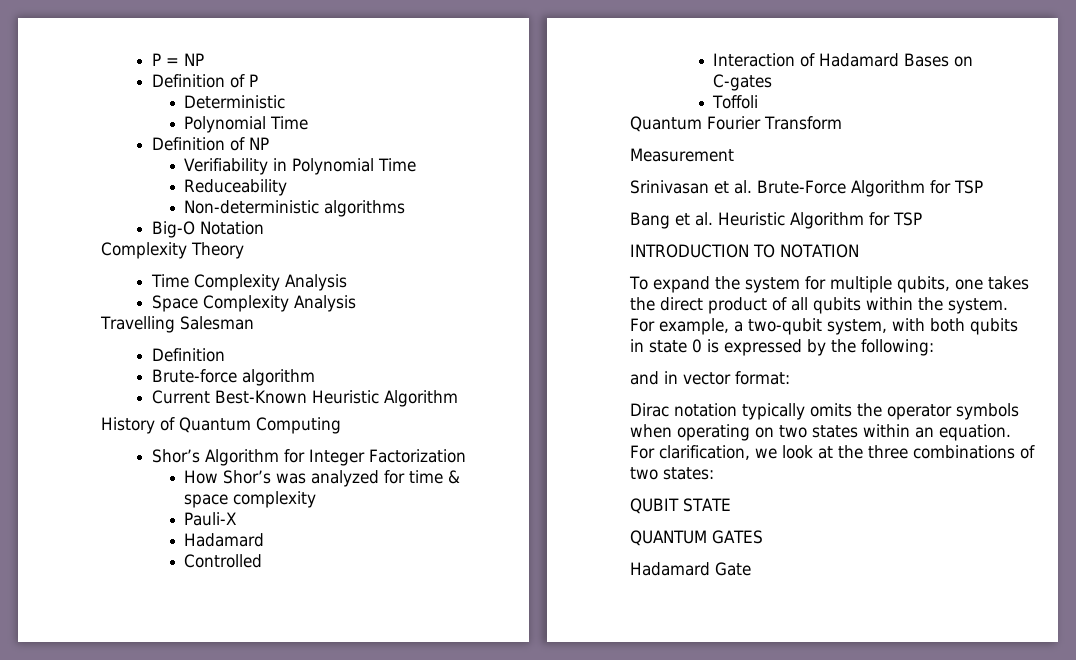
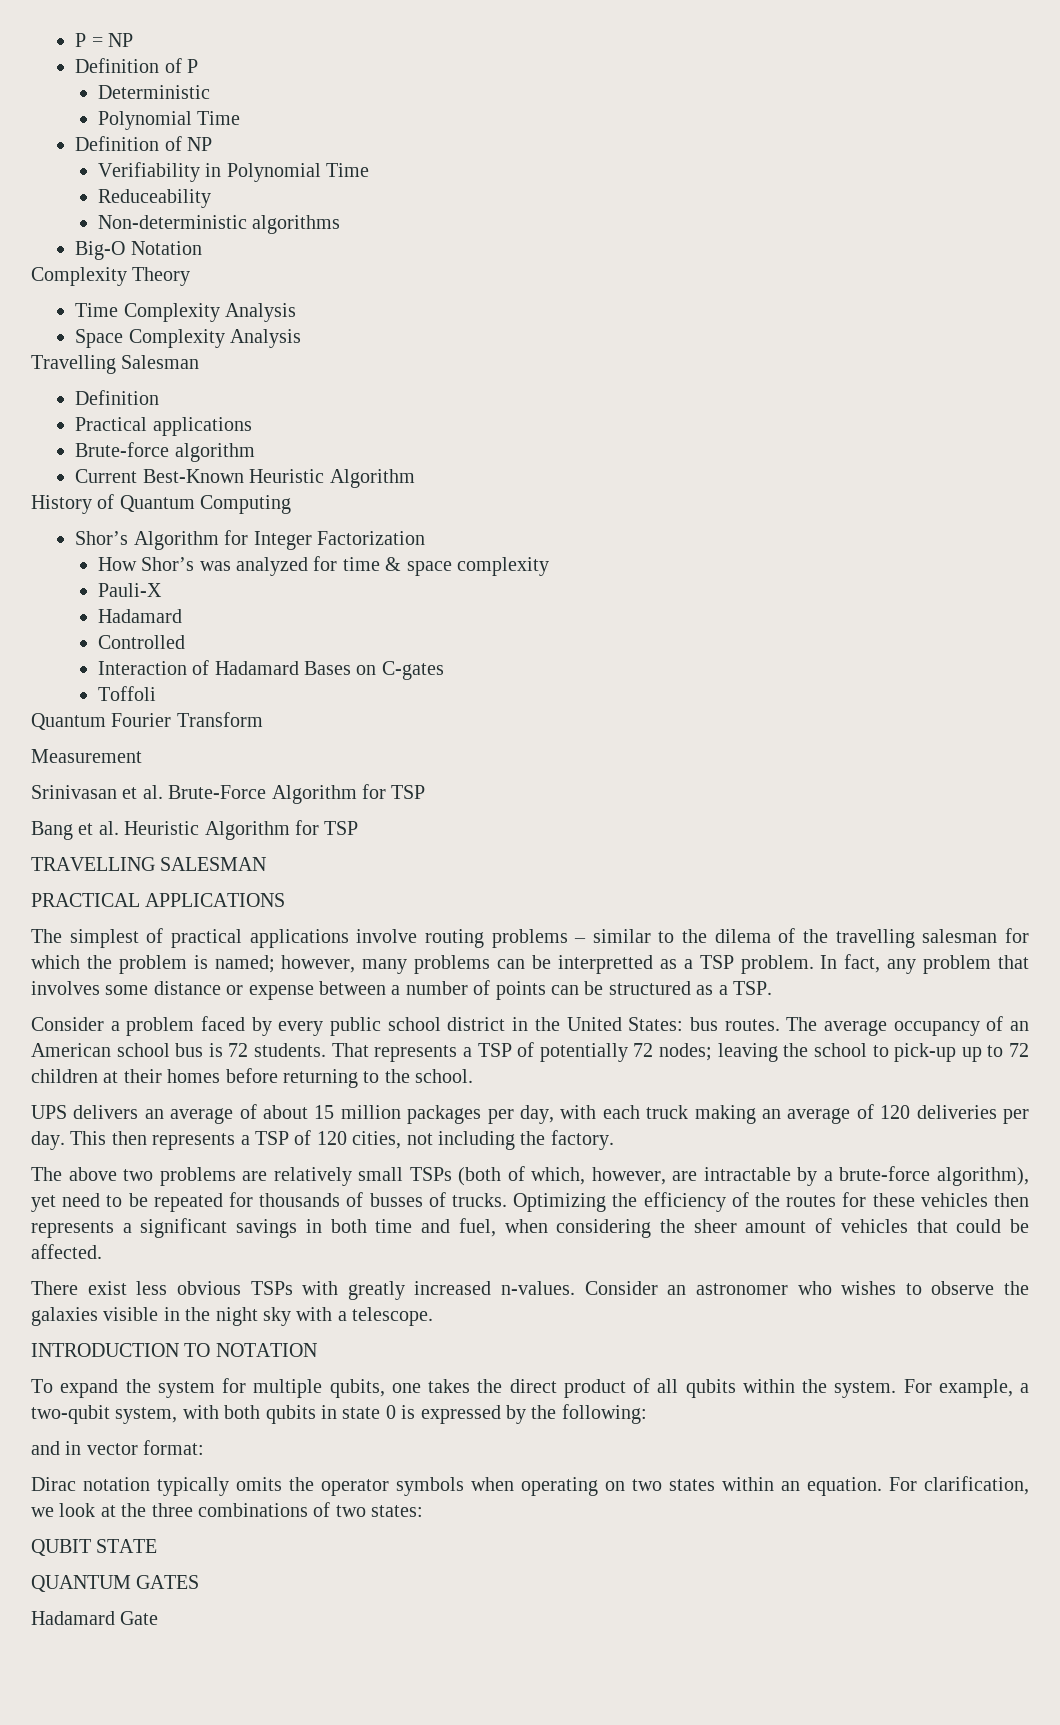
(225, 355) none -> [75,417,252,436] // Practical applications
(922, 219) none -> [31,857,267,871] [31,893,286,907] [31,928,1029,948] [31,954,1030,974] [31,980,772,1000] [31,1016,1030,1036] [31,1042,1029,1062] [31,1068,474,1088] [31,1104,1029,1124] [31,1130,614,1150] [31,1166,1029,1186] [31,1192,1030,1212] [31,1218,1029,1238] [31,1244,102,1259] [31,1281,1029,1300] [31,1307,434,1326] // TRAVELLING SALESMAN // PRACTICAL APPLICATIONS // The simplest of practical applications involve routing problems – similar to the dilema of the travelling salesman for which the problem is named; however, many problems can be interpretted as a TSP problem. In fact, any problem that involves some distance or expense between a number of points can be structured as a TSP. // Consider a problem faced by every public school district in the United States: bus routes. The average occupancy of an American school bus is 72 students. That represents a TSP of potentially 72 nodes; leaving the school to pick-up up to 72 children at their homes before returning to the school. // UPS delivers an average of about 15 million packages per day, with each truck making an average of 120 deliveries per day. This then represents a TSP of 120 cities, not including the factory. // The above two problems are relatively small TSPs (both of which, however, are intractable by a brute-force algorithm), yet need to be repeated for thousands of busses of trucks. Optimizing the efficiency of the routes for these vehicles then represents a significant savings in both time and fuel, when considering the sheer amount of vehicles that could be affected. // There exist less obvious TSPs with greatly increased n-values. Consider an astronomer who wishes to observe the galaxies visible in the night sky with a telescope.

